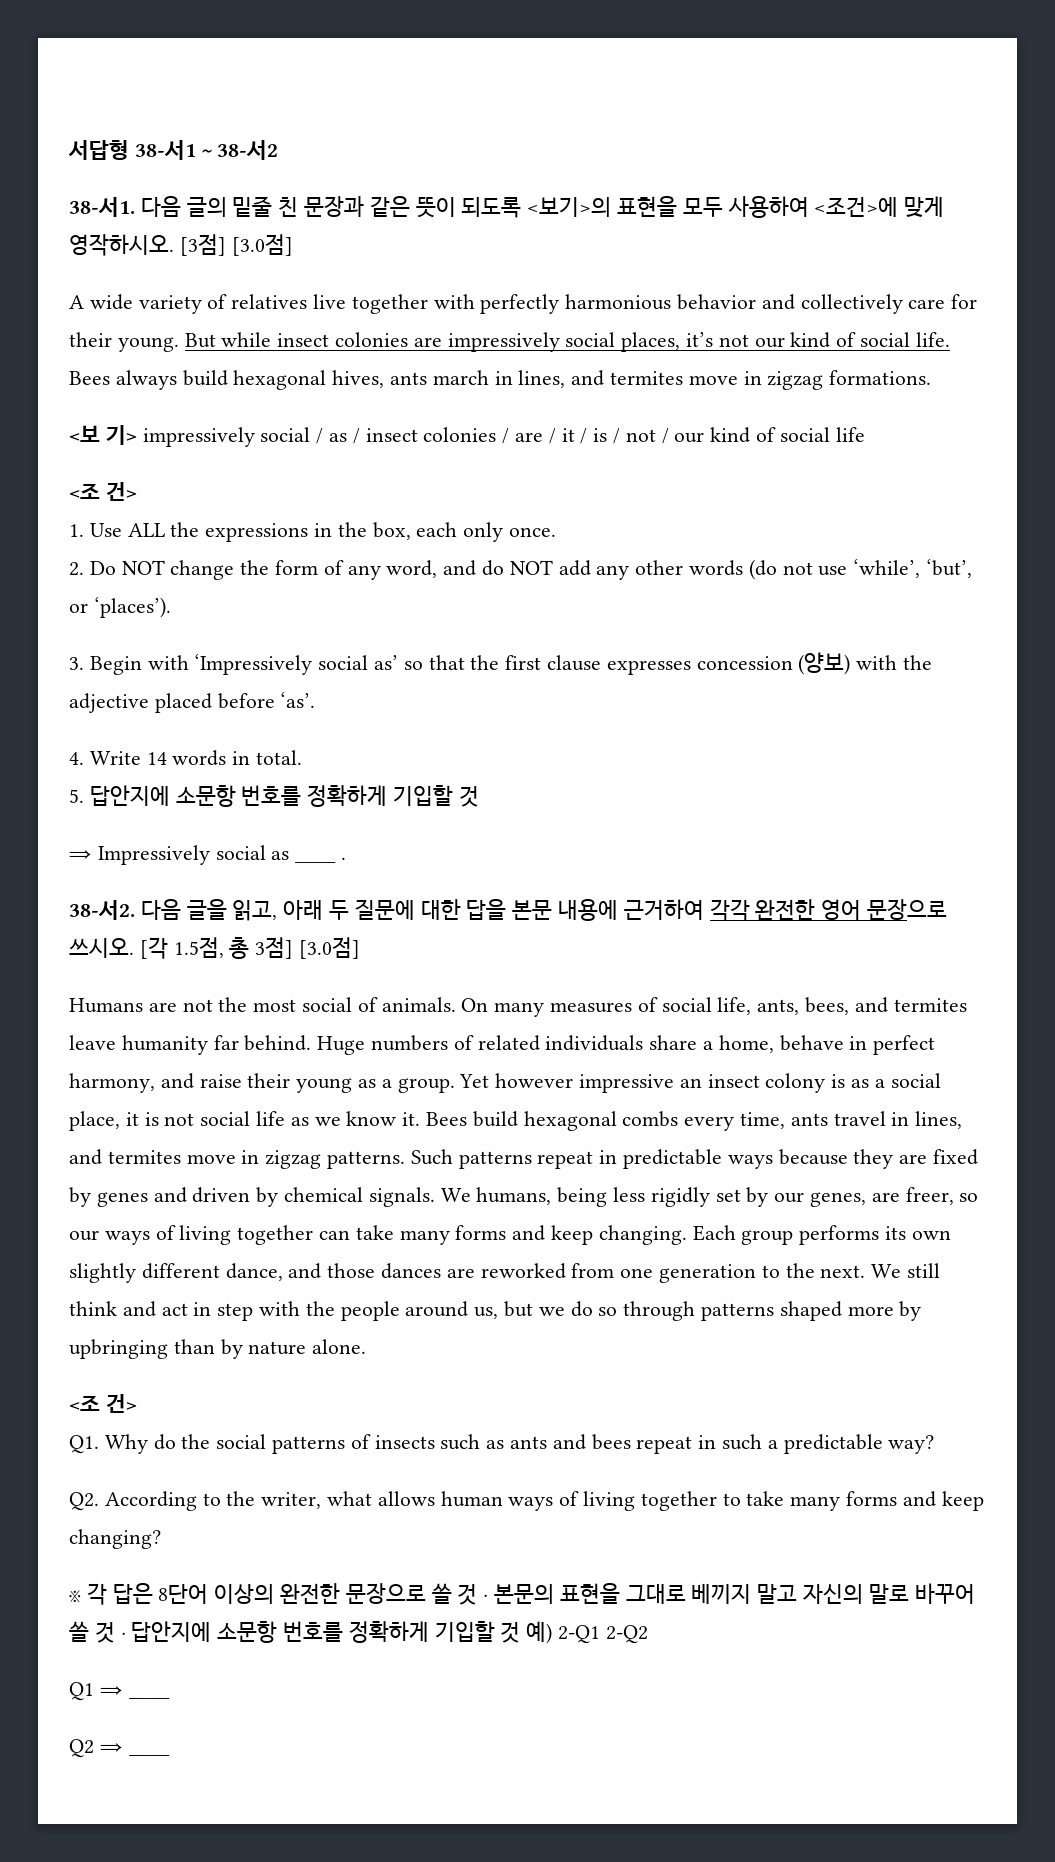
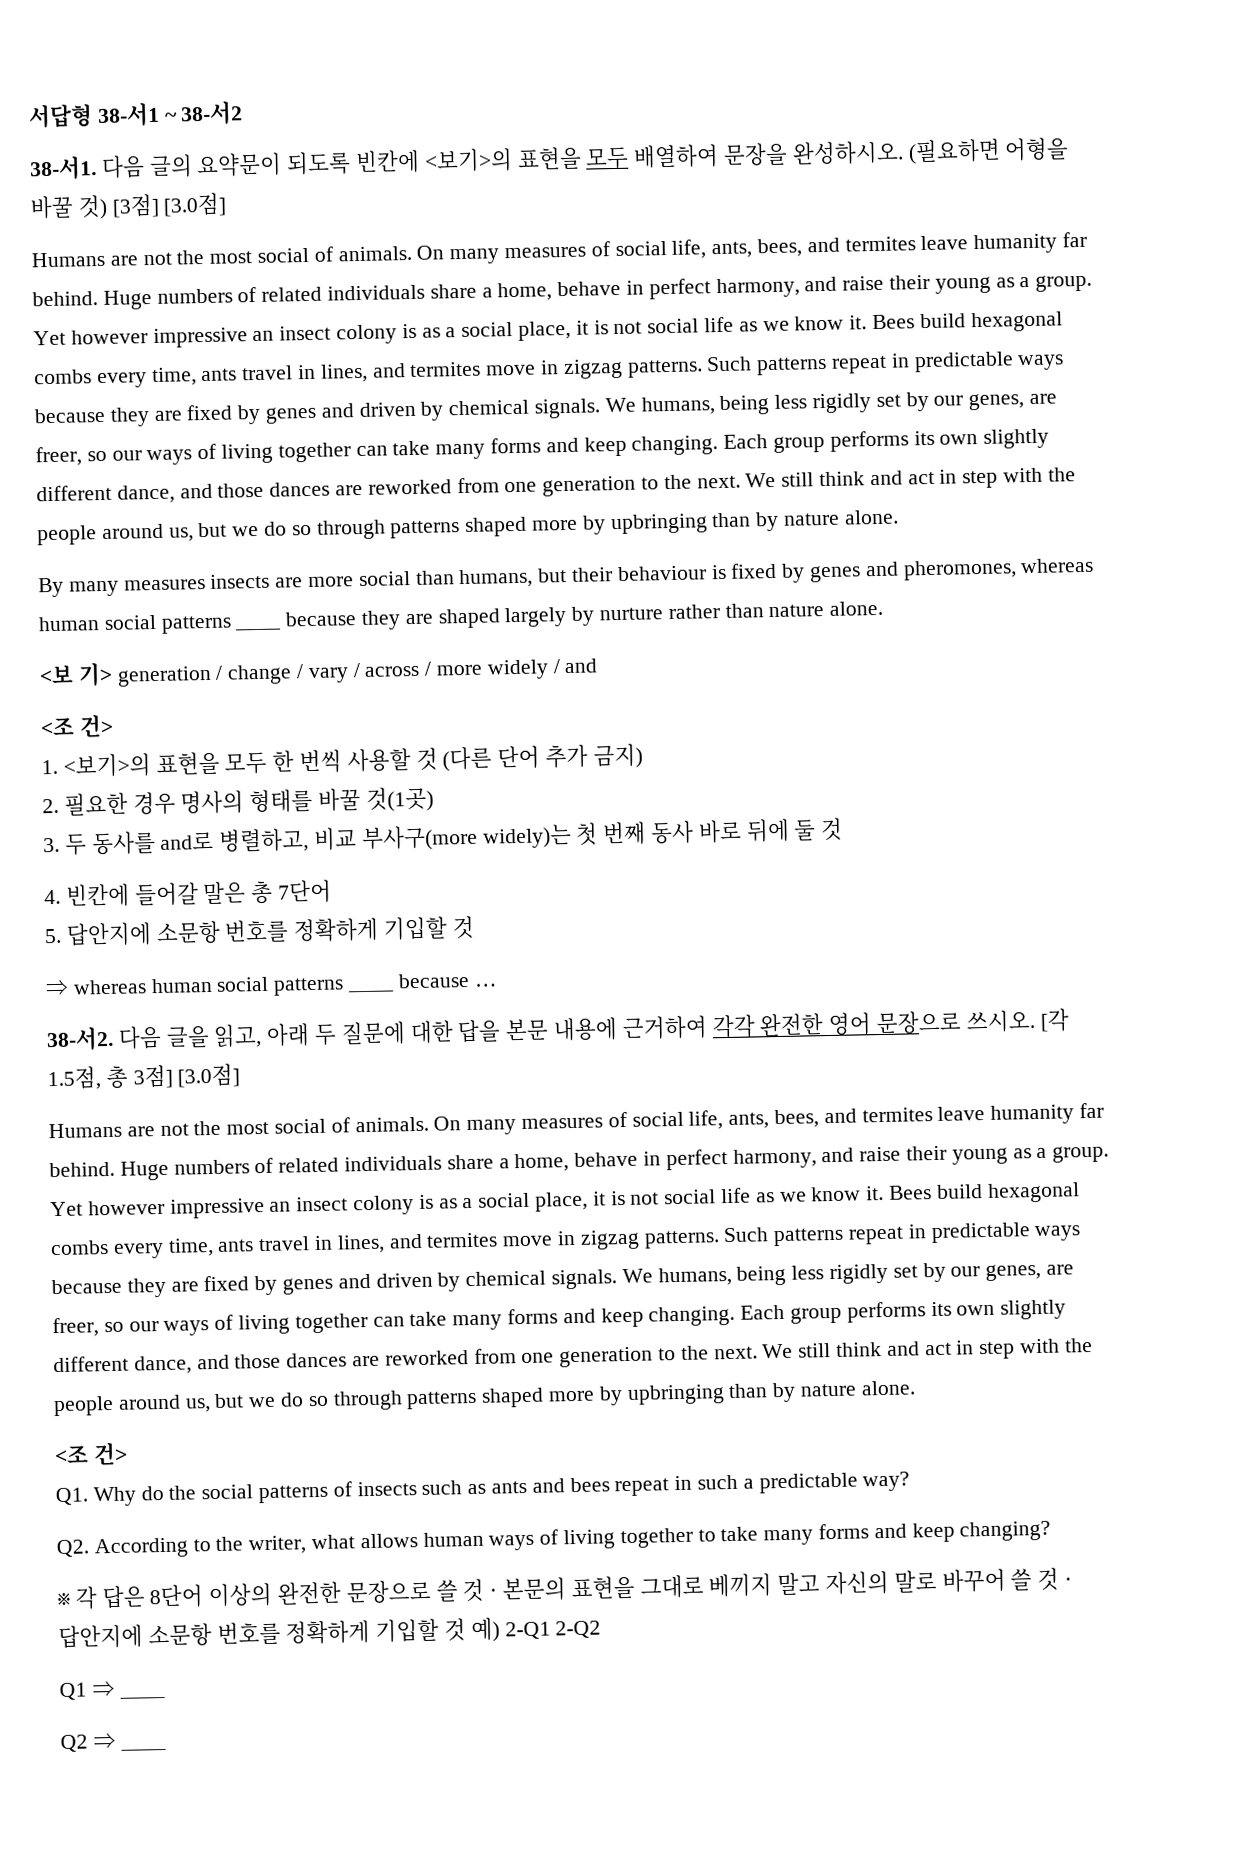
[232,196,945,218] [69,234,293,256] [69,294,978,314] [69,332,950,352] [69,370,932,390] [69,425,865,447] [69,482,137,501] [69,522,557,542] [69,559,973,580] [69,597,171,618] [69,652,933,675] [69,692,316,713] [69,750,303,766] 밑줄 친 문장과 같은 뜻이 되도록 <보기>의 표현을 모두 사용하여 <조건>에 맞게 영작하시오. [3점] [3.0점] // A wide variety of relatives live together with perfectly harmonious behavior and collectively care for their young. But while insect colonies are impressively social places, it’s not our kind of social life. Bees always build hexagonal hives, ants march in lines, and termites move in zigzag formations. // <보 기> impressively social / as / insect colonies / are / it / is / not / our kind of social life // <조 건> // 1. Use ALL the expressions in the box, each only once. // 2. Do NOT change the form of any word, and do NOT add any other words (do not use ‘while’, ‘but’, or ‘places’). // 3. Begin with ‘Impressively social as’ so that the first clause expresses concession (양보) with the adjective placed before ‘as’. // 4. Write 14 words in total. -> [196,137,1070,178] [30,192,228,220] [31,231,1088,268] [32,274,1093,310] [33,311,1063,348] [34,351,1065,389] [34,391,1058,427] [35,428,1050,467] [36,467,1076,504] [37,509,899,546] [38,557,1095,598] [38,600,884,634] [39,658,598,687] [40,713,114,738] [41,743,643,778] [42,786,434,816] [43,817,844,856] [44,879,333,908] 요약문이 되도록 빈칸에 <보기>의 표현을 모두 배열하여 문장을 완성하시오. (필요하면 어형을 바꿀 것) [3점] [3.0점] // Humans are not the most social of animals. On many measures of social life, ants, bees, and termites leave humanity far behind. Huge numbers of related individuals share a home, behave in perfect harmony, and raise their young as a group. Yet however impressive an insect colony is as a social place, it is not social life as we know it. Bees build hexagonal combs every time, ants travel in lines, and termites move in zigzag patterns. Such patterns repeat in predictable ways because they are fixed by genes and driven by chemical signals. We humans, being less rigidly set by our genes, are freer, so our ways of living together can take many forms and keep changing. Each group performs its own slightly different dance, and those dances are reworked from one generation to the next. We still think and act in step with the people around us, but we do so through patterns shaped more by upbringing than by nature alone. // By many measures insects are more social than humans, but their behaviour is fixed by genes and pheromones, whereas human social patterns ____ because they are shaped largely by nurture rather than nature alone. // <보 기> generation / change / vary / across / more widely / and // <조 건> // 1. <보기>의 표현을 모두 한 번씩 사용할 것 (다른 단어 추가 금지) // 2. 필요한 경우 명사의 형태를 바꿀 것(1곳) // 3. 두 동사를 and로 병렬하고, 비교 부사구(more widely)는 첫 번째 동사 바로 뒤에 둘 것 // 4. 빈칸에 들어갈 말은 총 7단어
[97,845,290,865] [295,860,337,863] [341,857,347,860] Impressively social as ____ . -> [72,972,498,996] whereas human social patterns ____ because …

